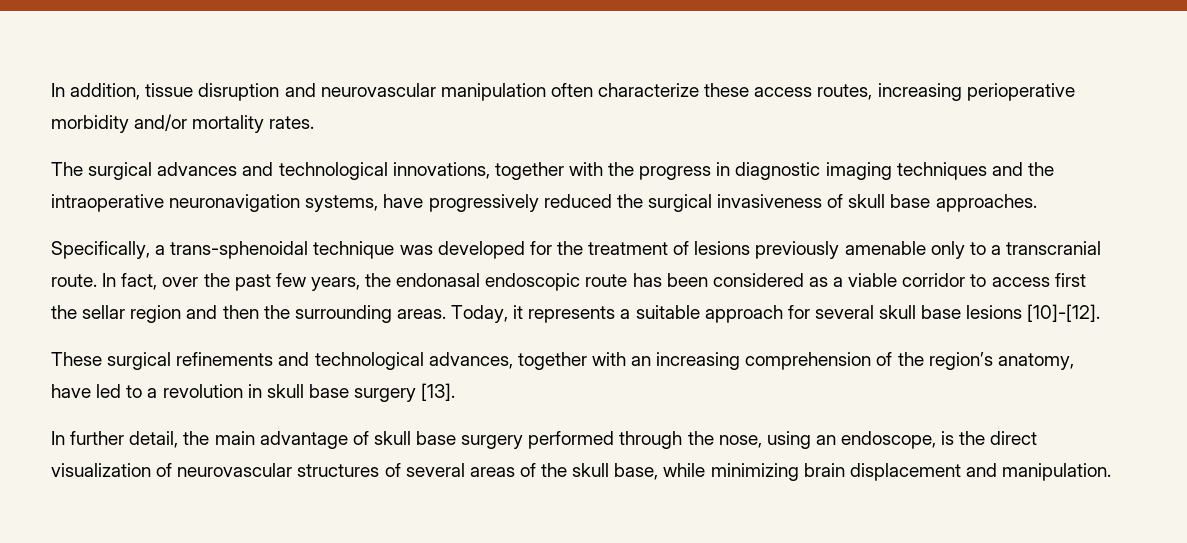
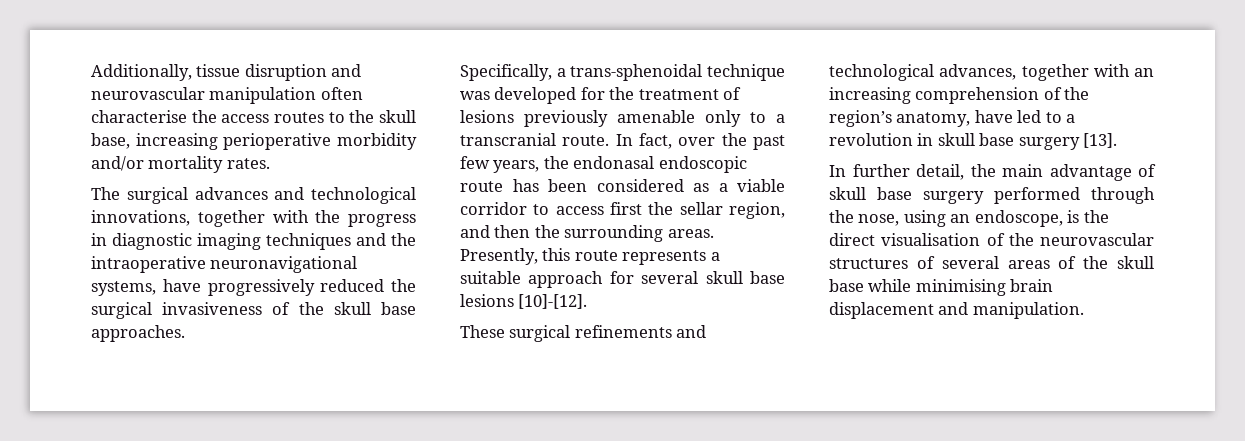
[51,83,141,100] In addition, -> [91,64,192,81] Additionally,
[598,83,873,100] characterize these access routes, -> [91,110,416,123] [91,133,130,149] characterise the access routes to the skull base,
[169,194,301,212] neuronavigation -> [210,256,358,273] neuronavigational
(844, 201) none -> [298,302,324,315] the
[130,305,182,323] region -> [729,202,785,219] region,
[451,305,524,323] Today, it -> [460,248,618,265] Presently, this route
[51,463,173,477] visualization of -> [881,233,1034,246] visualisation of the
[614,463,799,481] base, while minimizing -> [829,279,1006,296] base while minimising

